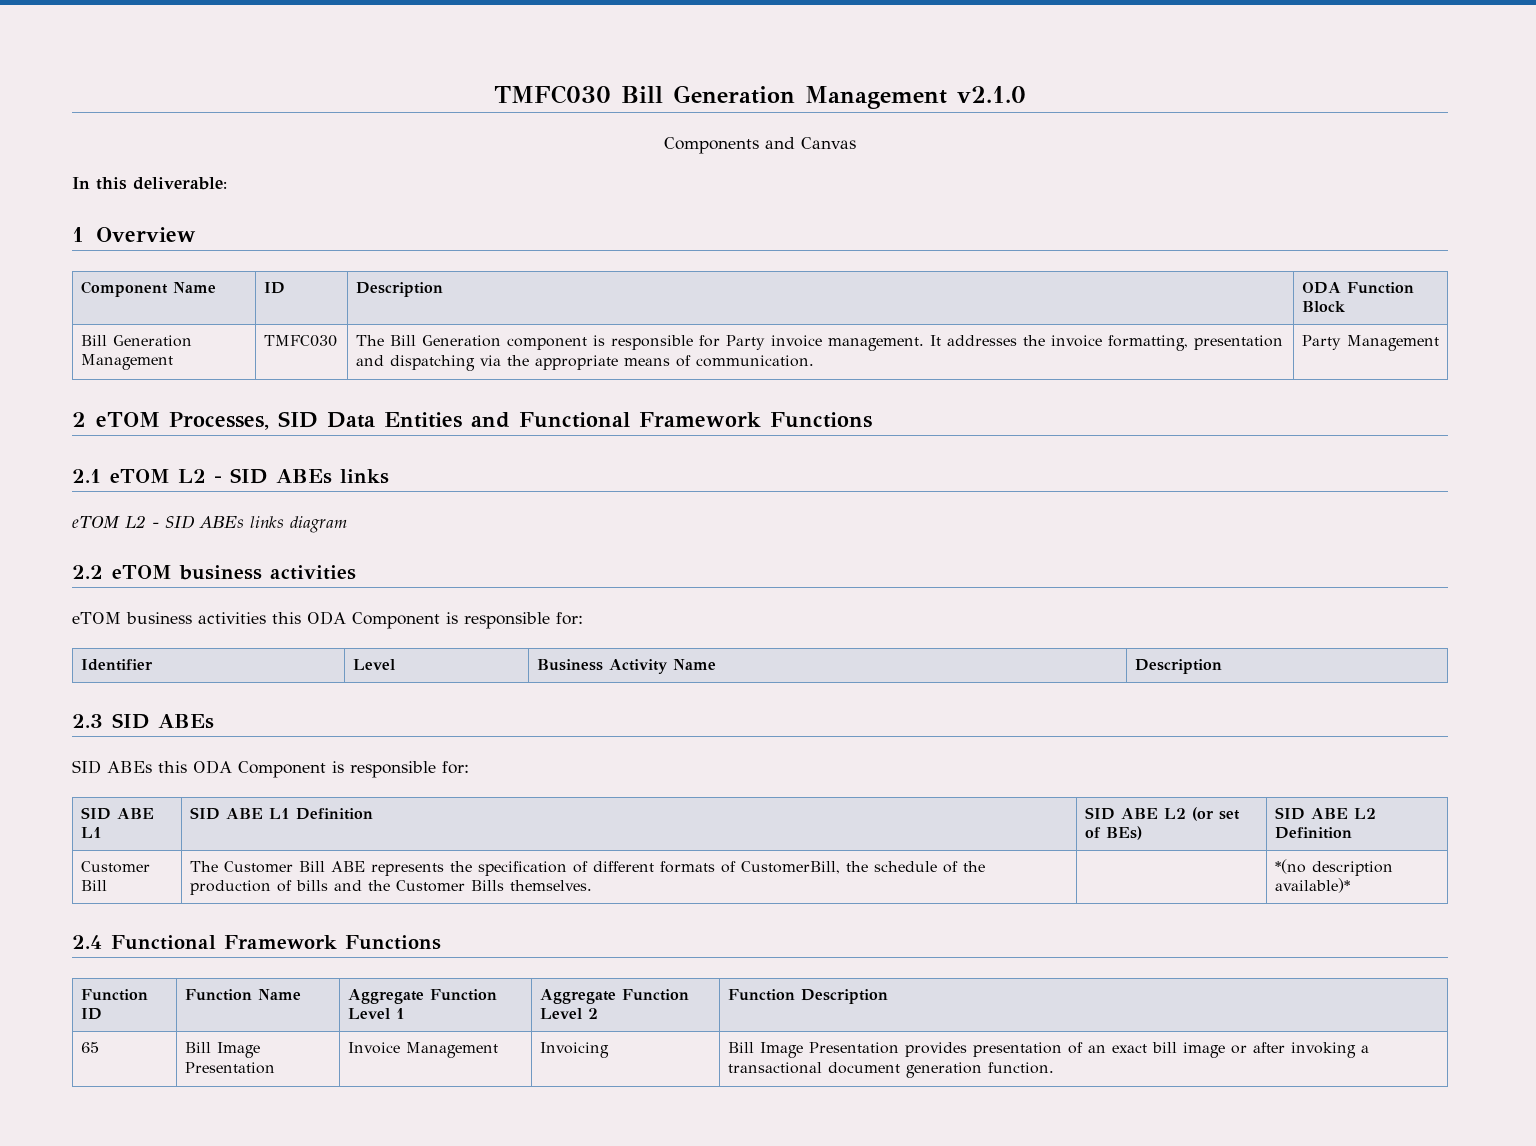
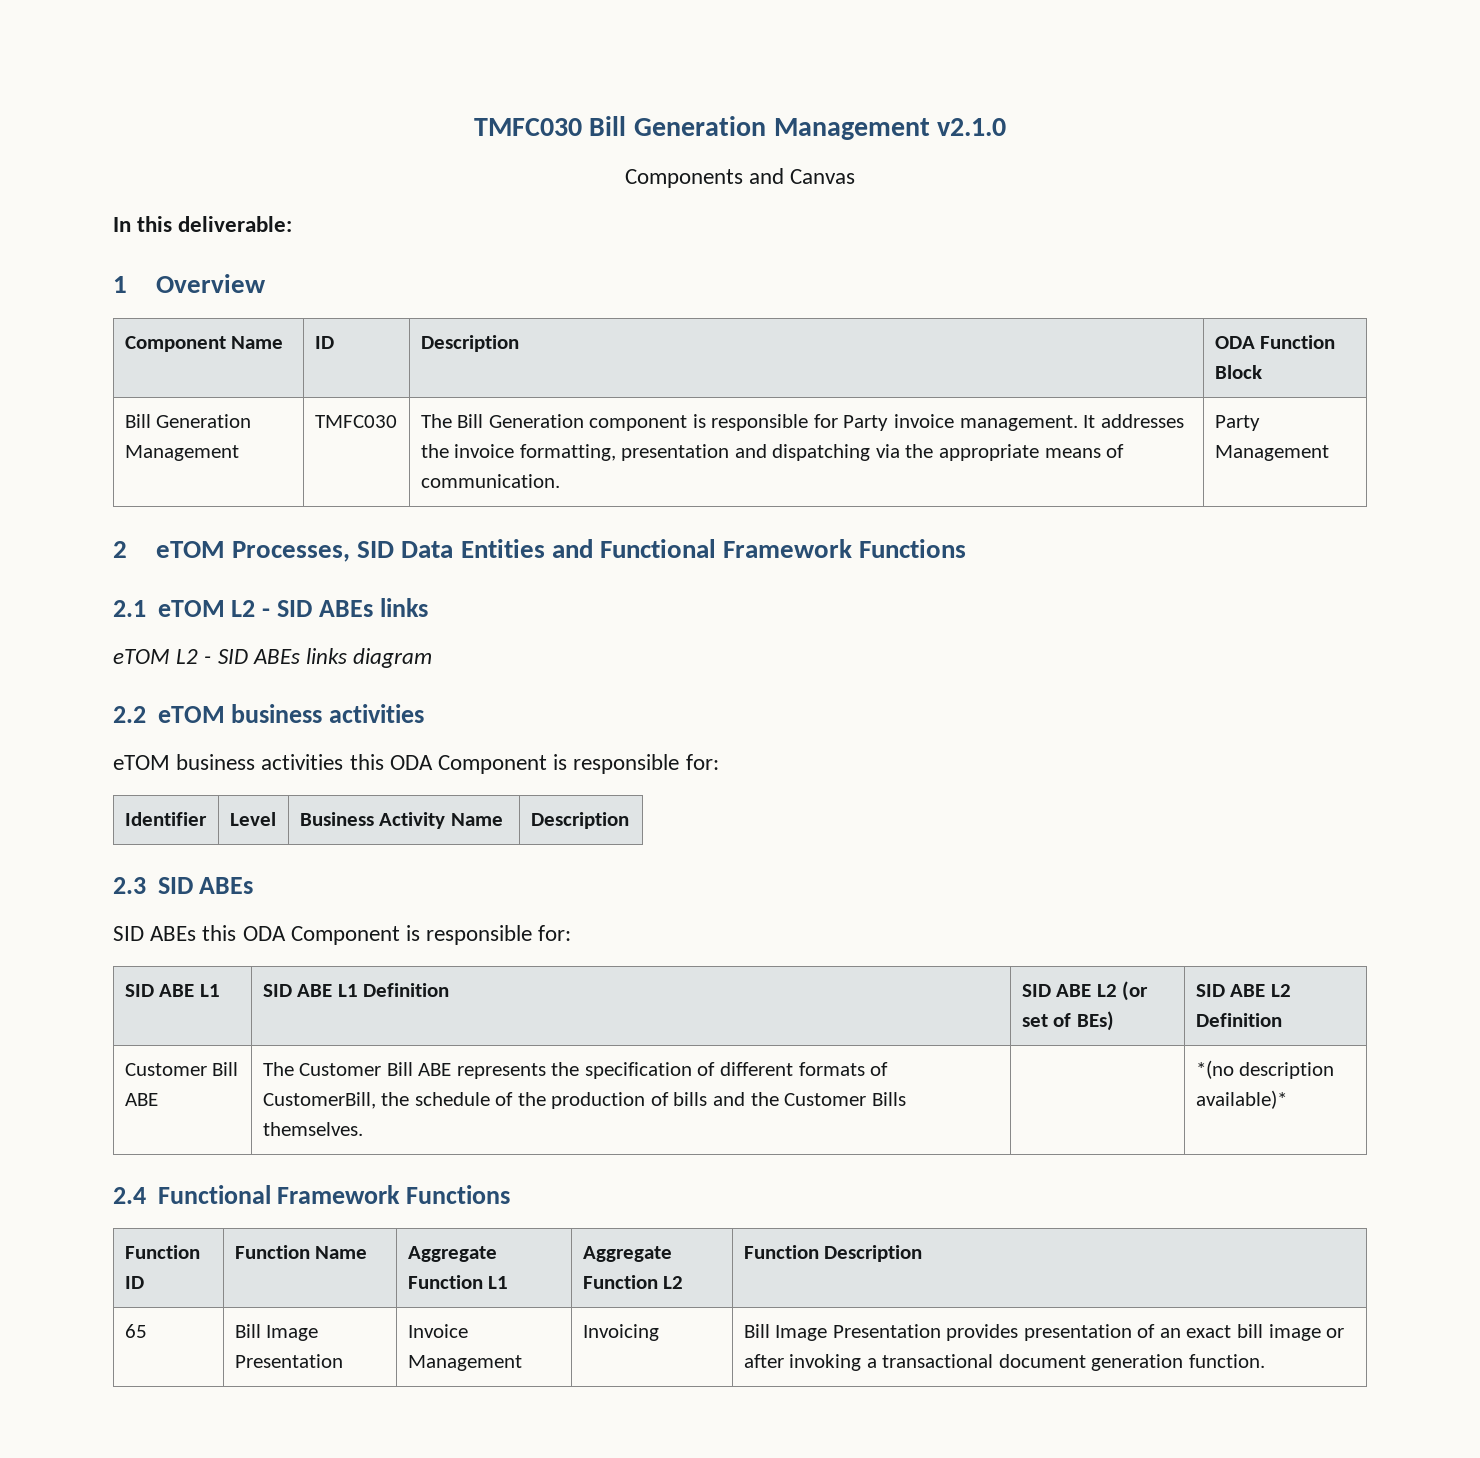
(107, 885) none -> [124,1093,158,1106] ABE
[347,1008,405,1019] [539,989,689,1004] [539,1008,598,1019] Level 1 | Aggregate Function Level 2 -> [488,1276,509,1289] [582,1246,672,1262] [582,1275,684,1289] L1 | Aggregate Function L2

